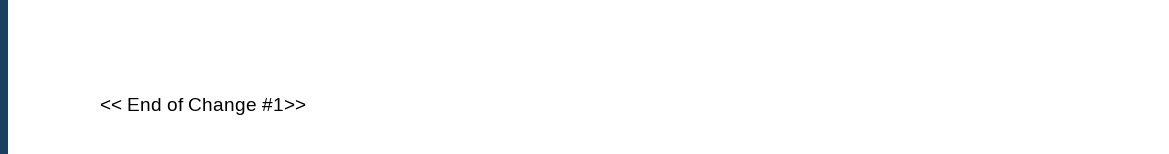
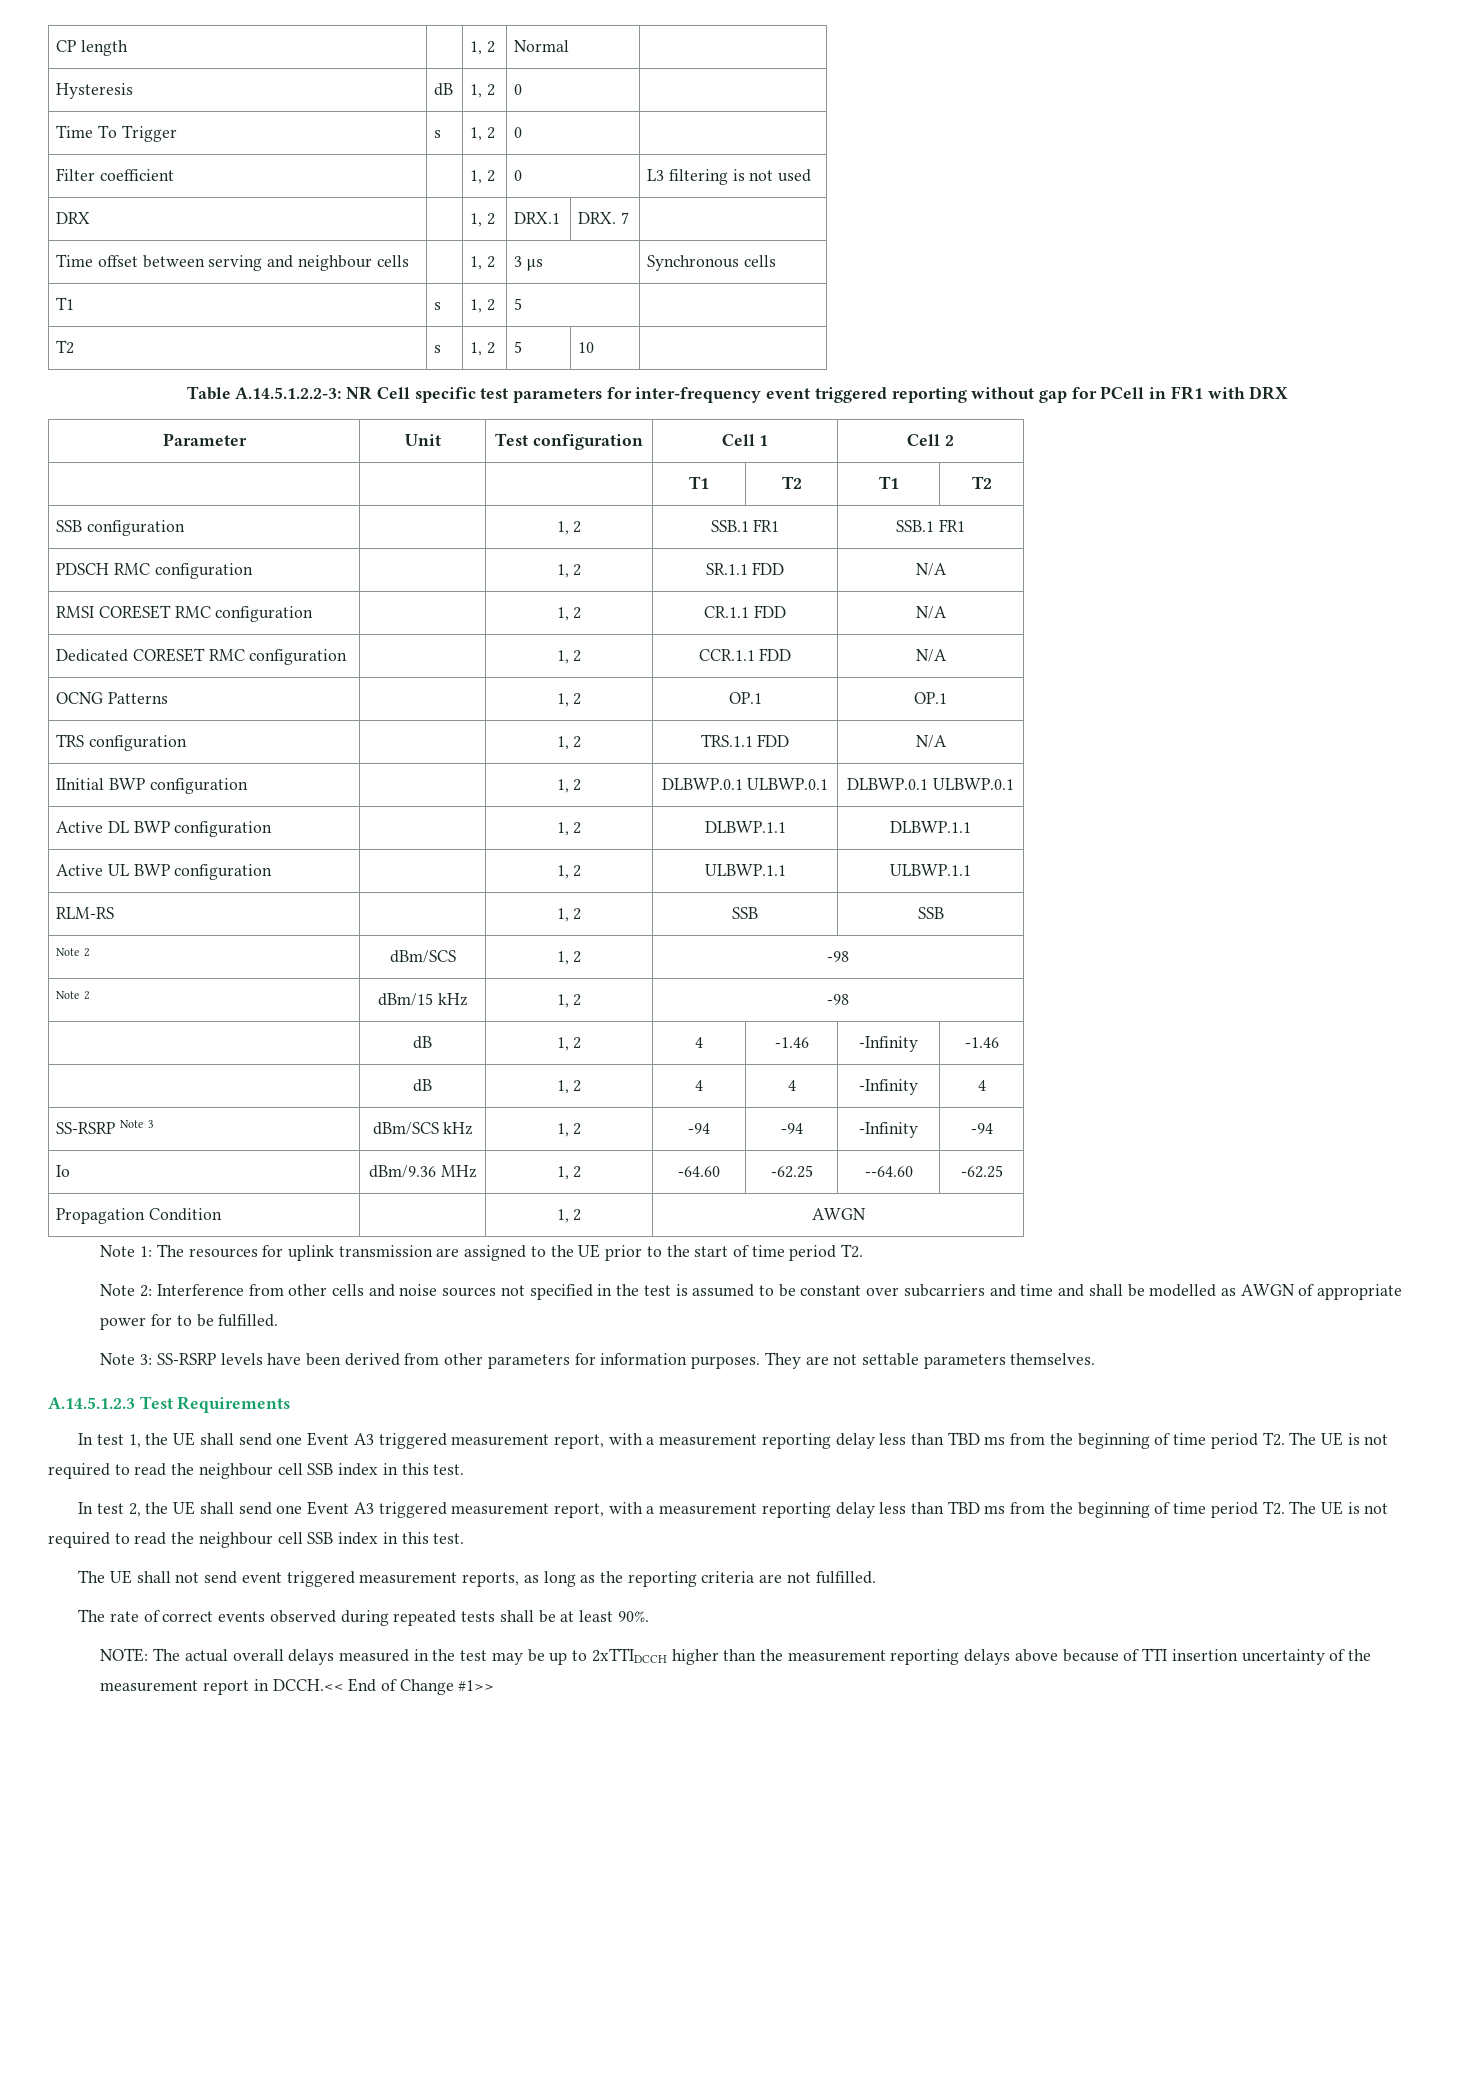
[99,99,122,111] << -> [56,40,129,56] [470,41,496,55] [514,40,570,52] [56,83,134,99] [434,83,454,96] [470,84,496,98] [514,84,523,95] [56,125,177,142] [434,130,442,138] [470,127,496,141] [514,127,523,138] [56,168,175,181] [470,170,496,184] [514,170,523,181] [647,169,812,185] [56,212,91,224] [470,213,496,227] [514,212,561,224] [578,212,630,224] [56,254,409,271] [470,256,496,270] [514,256,544,271] [647,255,777,271] [56,297,75,310] [434,302,442,310] [470,299,496,313] [514,298,523,310] [56,340,75,354] [434,345,442,353] [470,342,496,356] [514,341,523,353] [578,342,595,353] [186,386,1289,403] [162,433,247,446] [404,434,441,446] [495,433,643,450] [721,434,769,446] [907,434,954,446] [689,476,709,489] [781,476,802,489] [878,476,899,489] [971,476,992,489] [56,520,186,536] [556,521,582,535] [710,519,780,532] [896,519,965,532] [56,563,253,579] [556,564,582,578] [705,562,785,575] [915,563,947,576] [56,605,314,622] [556,607,582,621] [704,605,786,618] [915,606,947,619] [56,648,348,665] [556,650,582,664] [698,648,792,661] [915,649,947,662] [56,692,169,704] [556,693,582,707] [728,692,762,704] [914,692,947,704] [56,734,188,751] [556,736,582,750] [700,734,790,747] [915,735,947,748] [56,778,248,794] [556,779,582,793] [661,778,829,790] [847,778,1014,790] [56,821,273,837] [556,822,582,836] [704,821,786,833] [890,821,971,833] [56,864,273,880] [556,865,582,879] [704,864,786,876] [890,864,971,876] [56,907,115,919] [556,908,582,922] [732,907,758,919] [917,907,944,919] [56,948,91,957] [389,950,456,963] [556,951,582,965] [826,951,849,962] [56,991,91,1000] [378,993,468,1006] [556,994,582,1008] [826,994,849,1005] [413,1036,432,1049] [556,1037,582,1051] [695,1037,703,1048] [774,1037,809,1048] [859,1036,918,1052] [964,1037,999,1048] [413,1079,432,1092] [556,1080,582,1094] [695,1080,703,1091] [787,1080,796,1091] [859,1079,918,1095] [977,1080,986,1091] [56,1120,154,1134] [372,1122,474,1135] [556,1123,582,1137] [688,1123,710,1134] [780,1123,803,1134] [859,1122,918,1138] [970,1123,993,1134] [56,1165,71,1177] [369,1165,477,1178] [556,1166,582,1180] [678,1166,720,1177] [770,1165,813,1178] [864,1166,913,1177] [960,1165,1003,1178] [56,1208,223,1224] [556,1209,582,1223] [811,1208,866,1220] [100,1244,864,1261] [100,1284,1403,1300] [100,1314,279,1330] [100,1352,1096,1369] [48,1396,291,1413] [78,1432,1389,1449] [48,1463,465,1479] [78,1501,1389,1518] [48,1532,465,1548] [78,1570,876,1587] [78,1609,649,1626] [100,1648,1371,1665] [100,1679,344,1695] CP length | | 1, 2 | Normal | // Hysteresis | dB | 1, 2 | 0 | // Time To Trigger | s | 1, 2 | 0 | // Filter coefficient | | 1, 2 | 0 | L3 filtering is not used // DRX | | 1, 2 | DRX.1 | DRX. 7 | // Time offset between serving and neighbour cells | | 1, 2 | 3 μs | Synchronous cells // T1 | s | 1, 2 | 5 | // T2 | s | 1, 2 | 5 | 10 | // Table A.14.5.1.2.2-3: NR Cell specific test parameters for inter-frequency event triggered reporting without gap for PCell in FR1 with DRX // Parameter | Unit | Test configuration | Cell 1 | Cell 2 // | | | T1 | T2 | T1 | T2 // SSB configuration | | 1, 2 | SSB.1 FR1 | SSB.1 FR1 // PDSCH RMC configuration | | 1, 2 | SR.1.1 FDD | N/A // RMSI CORESET RMC configuration | | 1, 2 | CR.1.1 FDD | N/A // Dedicated CORESET RMC configuration | | 1, 2 | CCR.1.1 FDD | N/A // OCNG Patterns | | 1, 2 | OP.1 | OP.1 // TRS configuration | | 1, 2 | TRS.1.1 FDD | N/A // IInitial BWP configuration | | 1, 2 | DLBWP.0.1 ULBWP.0.1 | DLBWP.0.1 ULBWP.0.1 // Active DL BWP configuration | | 1, 2 | DLBWP.1.1 | DLBWP.1.1 // Active UL BWP configuration | | 1, 2 | ULBWP.1.1 | ULBWP.1.1 // RLM-RS | | 1, 2 | SSB | SSB // Note 2 | dBm/SCS | 1, 2 | -98 // Note 2 | dBm/15 kHz | 1, 2 | -98 // | dB | 1, 2 | 4 | -1.46 | -Infinity | -1.46 // | dB | 1, 2 | 4 | 4 | -Infinity | 4 // SS-RSRP Note 3 | dBm/SCS kHz | 1, 2 | -94 | -94 | -Infinity | -94 // Io | dBm/9.36 MHz | 1, 2 | -64.60 | -62.25 | --64.60 | -62.25 // Propagation Condition | | 1, 2 | AWGN // Note 1: The resources for uplink transmission are assigned to the UE prior to the start of time period T2. // Note 2: Interference from other cells and noise sources not specified in the test is assumed to be constant over subcarriers and time and shall be modelled as AWGN of appropriate power for to be fulfilled. // Note 3: SS-RSRP levels have been derived from other parameters for information purposes. They are not settable parameters themselves. // A.14.5.1.2.3 Test Requirements // In test 1, the UE shall send one Event A3 triggered measurement report, with a measurement reporting delay less than TBD ms from the beginning of time period T2. The UE is not required to read the neighbour cell SSB index in this test. // In test 2, the UE shall send one Event A3 triggered measurement report, with a measurement reporting delay less than TBD ms from the beginning of time period T2. The UE is not required to read the neighbour cell SSB index in this test. // The UE shall not send event triggered measurement reports, as long as the reporting criteria are not fulfilled. // The rate of correct events observed during repeated tests shall be at least 90%. // NOTE: The actual overall delays measured in the test may be up to 2xTTIDCCH higher than the measurement reporting delays above because of TTI insertion uncertainty of the measurement report in DCCH.<<

